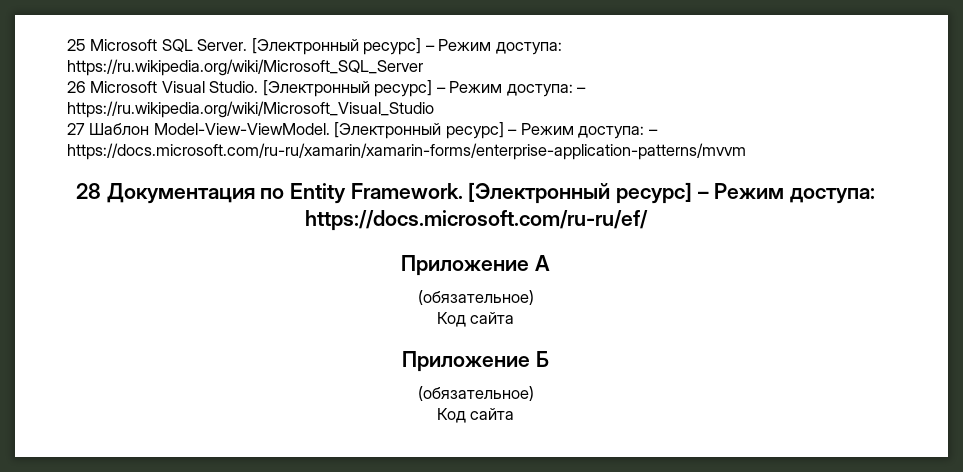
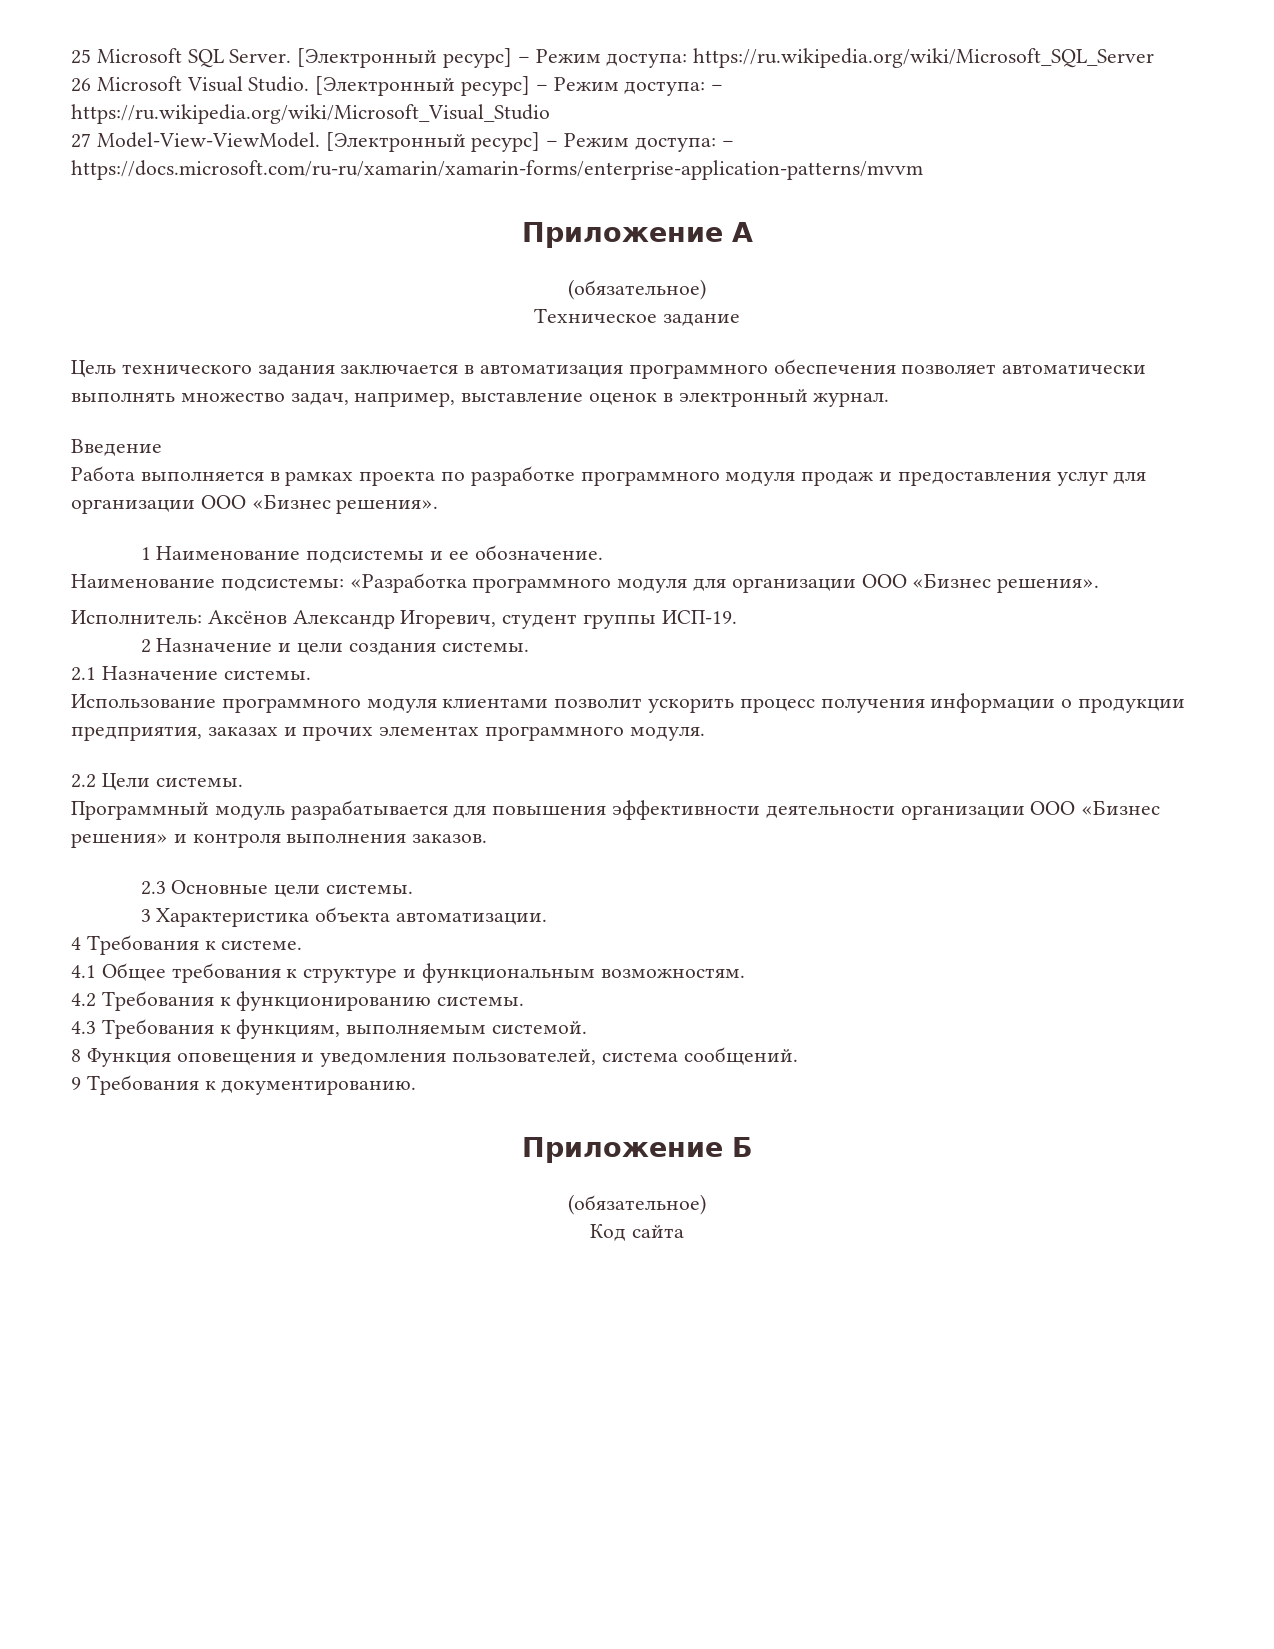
[89,123,150,135] Шаблон -> (91, 140) none
[75,182,876,204] [304,210,648,231] [401,255,550,276] [417,290,534,305] [436,312,515,327] 28 Документация по Entity Framework. [Электронный ресурс] – Режим доступа: https://docs.microsoft.com/ru-ru/ef/ // Приложение А // (обязательное) // Код сайта -> [521,222,753,248] [568,279,706,300] [534,308,740,326] [71,359,1147,379] [71,389,890,407] [71,439,162,456] [71,466,1147,486] [71,494,439,514] [140,545,603,563] [71,573,1100,593] [71,610,737,629] [140,638,529,655] [71,666,311,681] [71,693,1186,713] [71,726,705,741] [71,773,243,791] [71,800,1161,820] [71,833,488,848] [140,880,414,897] [140,907,548,927] [71,935,303,955] [71,963,745,983] [71,991,525,1011] [71,1019,588,1039] [71,1047,798,1067] [71,1075,417,1095] Приложение А // (обязательное) // Техническое задание // Цель технического задания заключается в автоматизация программного обеспечения позволяет автоматически выполнять множество задач, например, выставление оценок в электронный журнал. // Введение // Работа выполняется в рамках проекта по разработке программного модуля продаж и предоставления услуг для организации ООО «Бизнес решения». // 1 Наименование подсистемы и ее обозначение. // Наименование подсистемы: «Разработка программного модуля для организации ООО «Бизнес решения». // Исполнитель: Аксёнов Александр Игоревич, студент группы ИСП-19. // 2 Назначение и цели создания системы. // 2.1 Назначение системы. // Использование программного модуля клиентами позволит ускорить процесс получения информации о продукции предприятия, заказах и прочих элементах программного модуля. // 2.2 Цели системы. // Программный модуль разрабатывается для повышения эффективности деятельности организации ООО «Бизнес решения» и контроля выполнения заказов. // 2.3 Основные цели системы. // 3 Характеристика объекта автоматизации. // 4 Требования к системе. // 4.1 Общее требования к структуре и функциональным возможностям. // 4.2 Требования к функционированию системы. // 4.3 Требования к функциям, выполняемым системой. // 8 Функция оповещения и уведомления пользователей, система сообщений. // 9 Требования к документированию.

